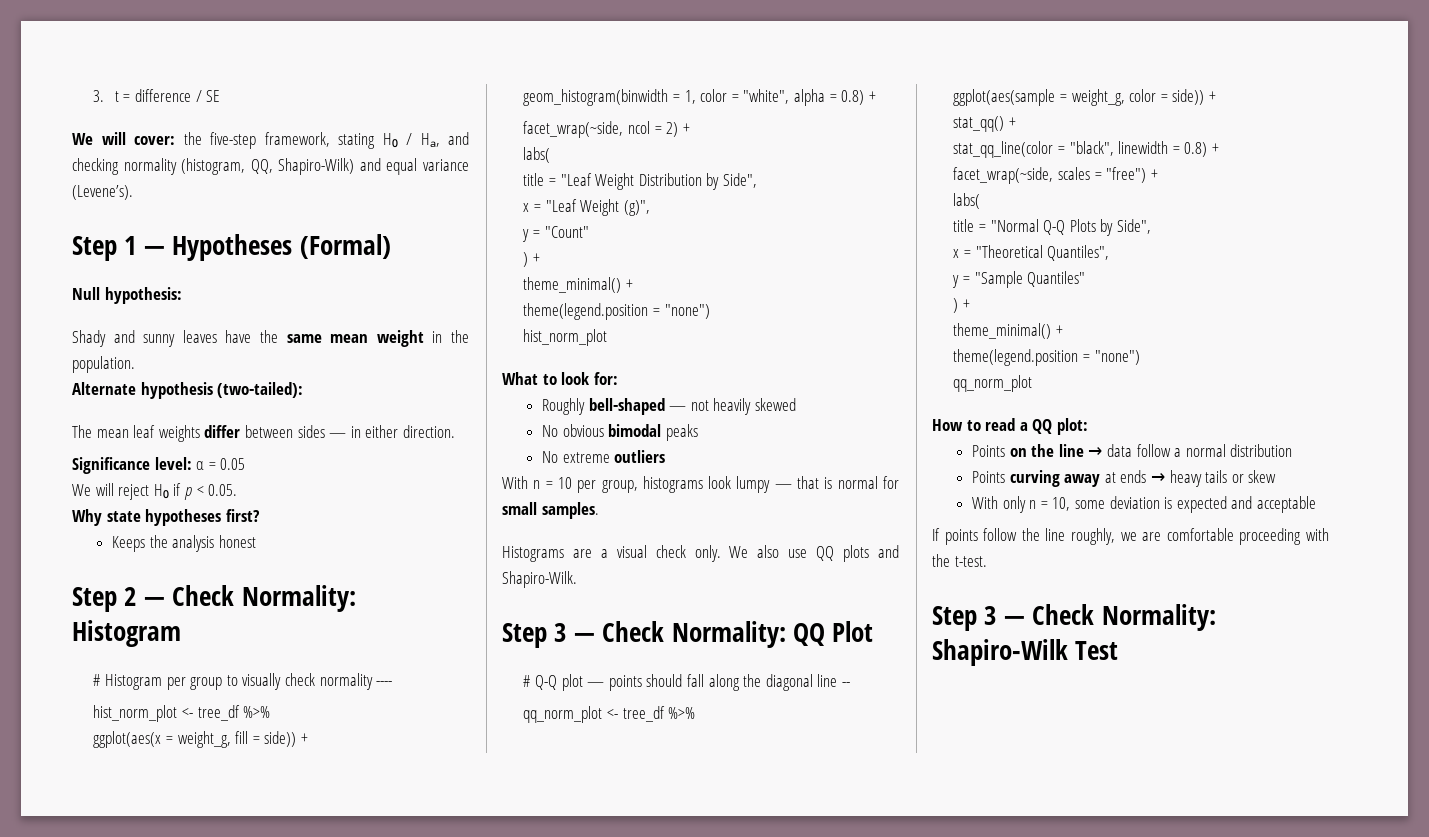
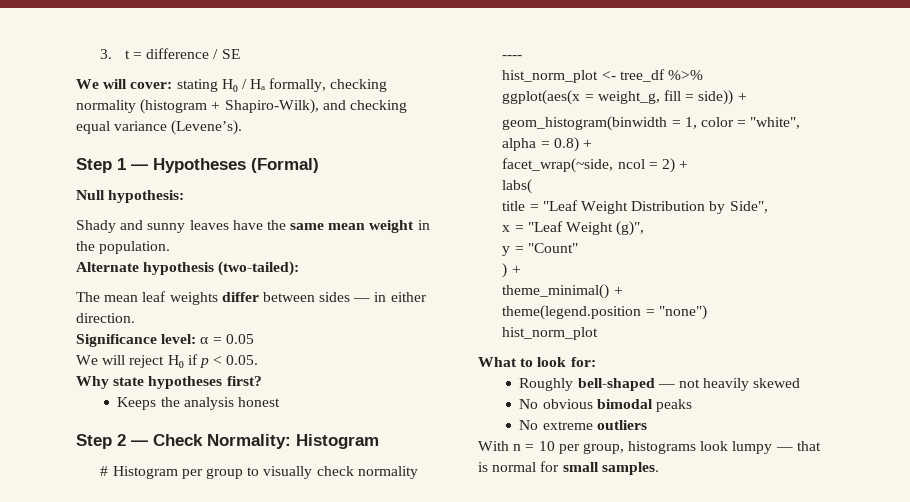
[183,132,469,149] [72,158,381,175] the five-step framework, stating H₀ / Hₐ, and checking normality (histogram, QQ, Shapiro-Wilk) and -> [176,78,388,92] [76,99,407,114] stating H₀ / Hₐ formally, checking normality (histogram + Shapiro-Wilk), and checking
[502,545,900,562] [502,571,577,588] [502,621,873,648] [523,674,850,691] [523,706,696,723] [953,89,1216,106] [953,116,1017,132] [953,141,1219,158] [953,167,1158,184] [953,193,981,209] [953,219,1151,236] [953,245,1110,261] [952,271,1086,288] [953,298,971,313] [953,323,1064,339] [953,349,1140,366] [953,375,1033,392] [932,418,1088,435] [972,444,1293,457] [972,470,1277,487] [972,496,1317,513] [932,528,1329,545] [932,554,987,567] [932,604,1216,631] [932,639,1119,666] // Histograms are a visual check only. We also use QQ plots and Shapiro-Wilk. // Step 3 — Check Normality: QQ Plot // # Q-Q plot — points should fall along the diagonal line -- // qq_norm_plot <- tree_df %>% // ggplot(aes(sample = weight_g, color = side)) + // stat_qq() + // stat_qq_line(color = "black", linewidth = 0.8) + // facet_wrap(~side, scales = "free") + // labs( // title = "Normal Q-Q Plots by Side", // x = "Theoretical Quantiles", // y = "Sample Quantiles" // ) + // theme_minimal() + // theme(legend.position = "none") // qq_norm_plot // How to read a QQ plot: // Points on the line → data follow a normal distribution // Points curving away at ends → heavy tails or skew // With only n = 10, some deviation is expected and acceptable // If points follow the line roughly, we are comfortable proceeding with the t-test. // Step 3 — Check Normality: Shapiro-Wilk Test -> (659, 468) none

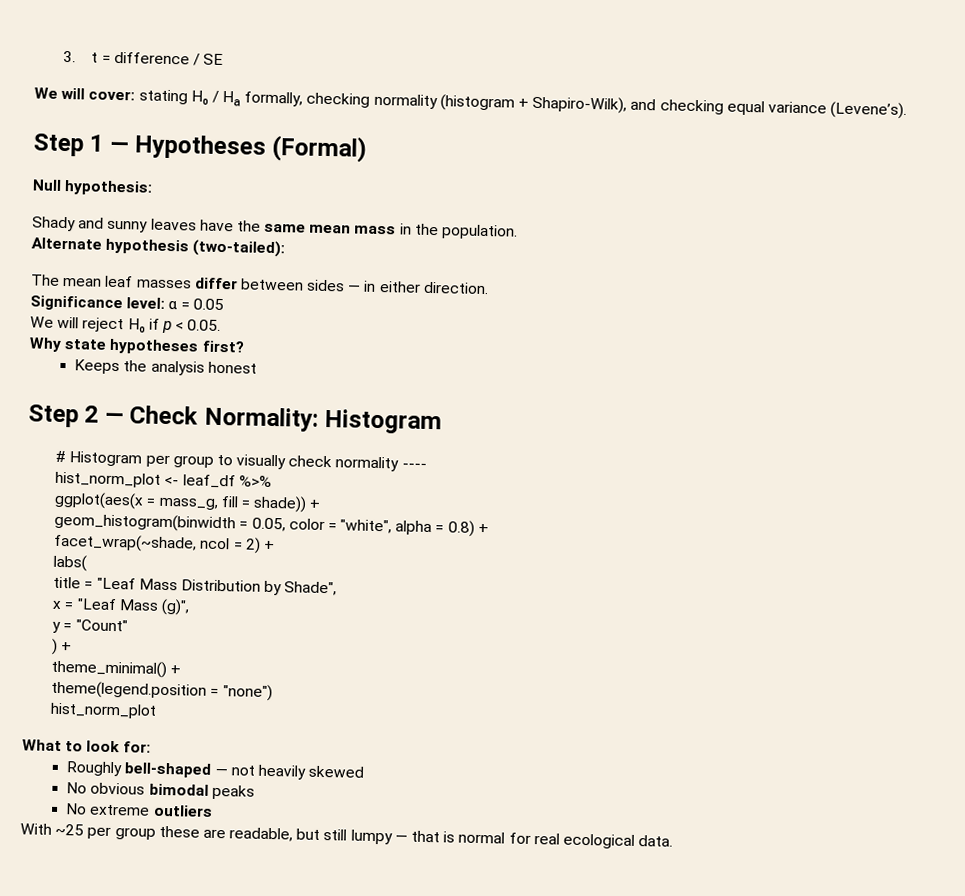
[369,220,415,233] weight -> [354,225,397,235] mass
[169,292,218,305] weights -> [135,279,192,289] masses
[619,69,665,82] tree_df -> [182,474,236,489] leaf_df
[597,91,660,104] weight_g, -> [158,497,218,510] mass_g,
[698,90,734,105] side)) -> [253,495,308,513] shade))
[684,117,697,129] 1, -> [251,517,286,532] 0.05,
[502,158,614,173] facet_wrap(~side, -> [53,533,198,553] facet_wrap(~shade,
[580,201,628,214] Weight -> [138,578,178,591] Mass
[729,201,768,213] Side", -> [284,581,338,596] Shade",
[565,222,613,235] Weight -> [118,599,159,611] Mass
[513,441,729,454] n = 10 per group, histograms look -> [55,823,348,842] ~25 per group these are readable, but still
[562,462,659,475] small samples. -> [533,833,674,849] real ecological data.

